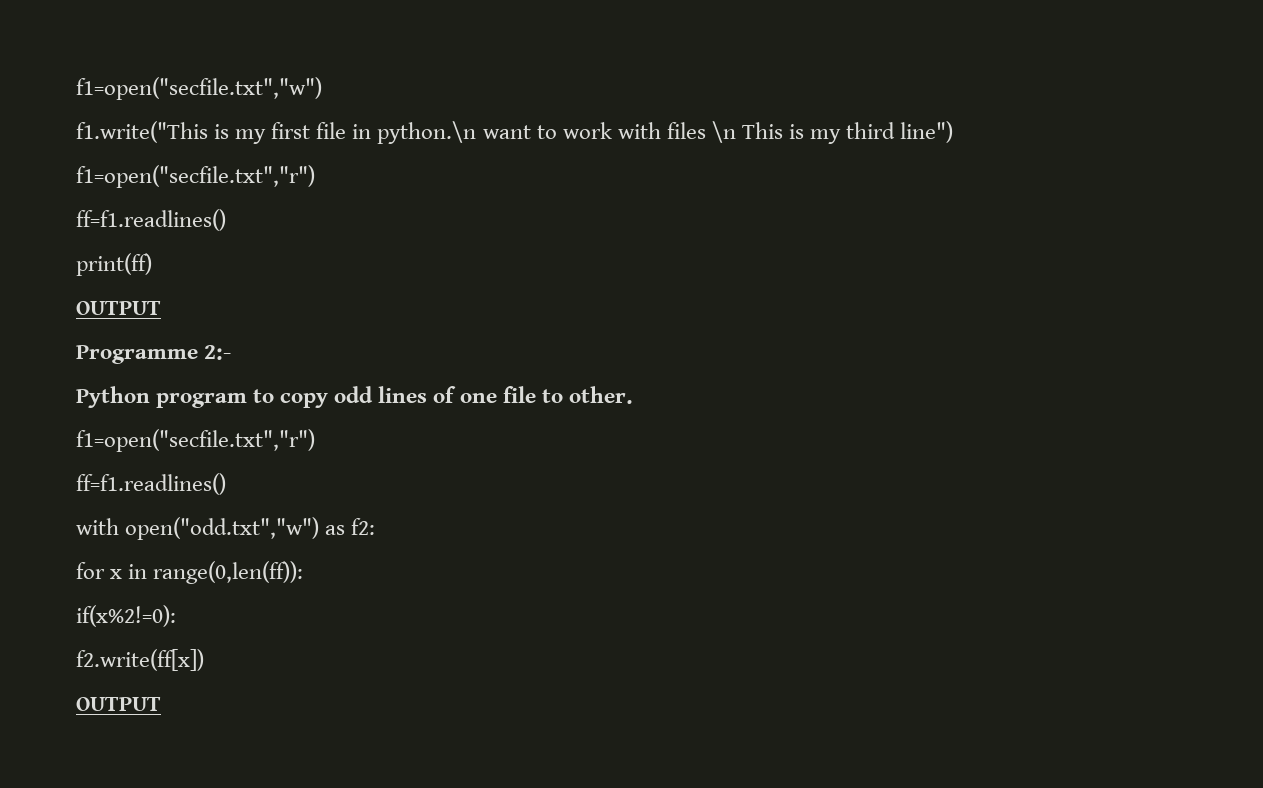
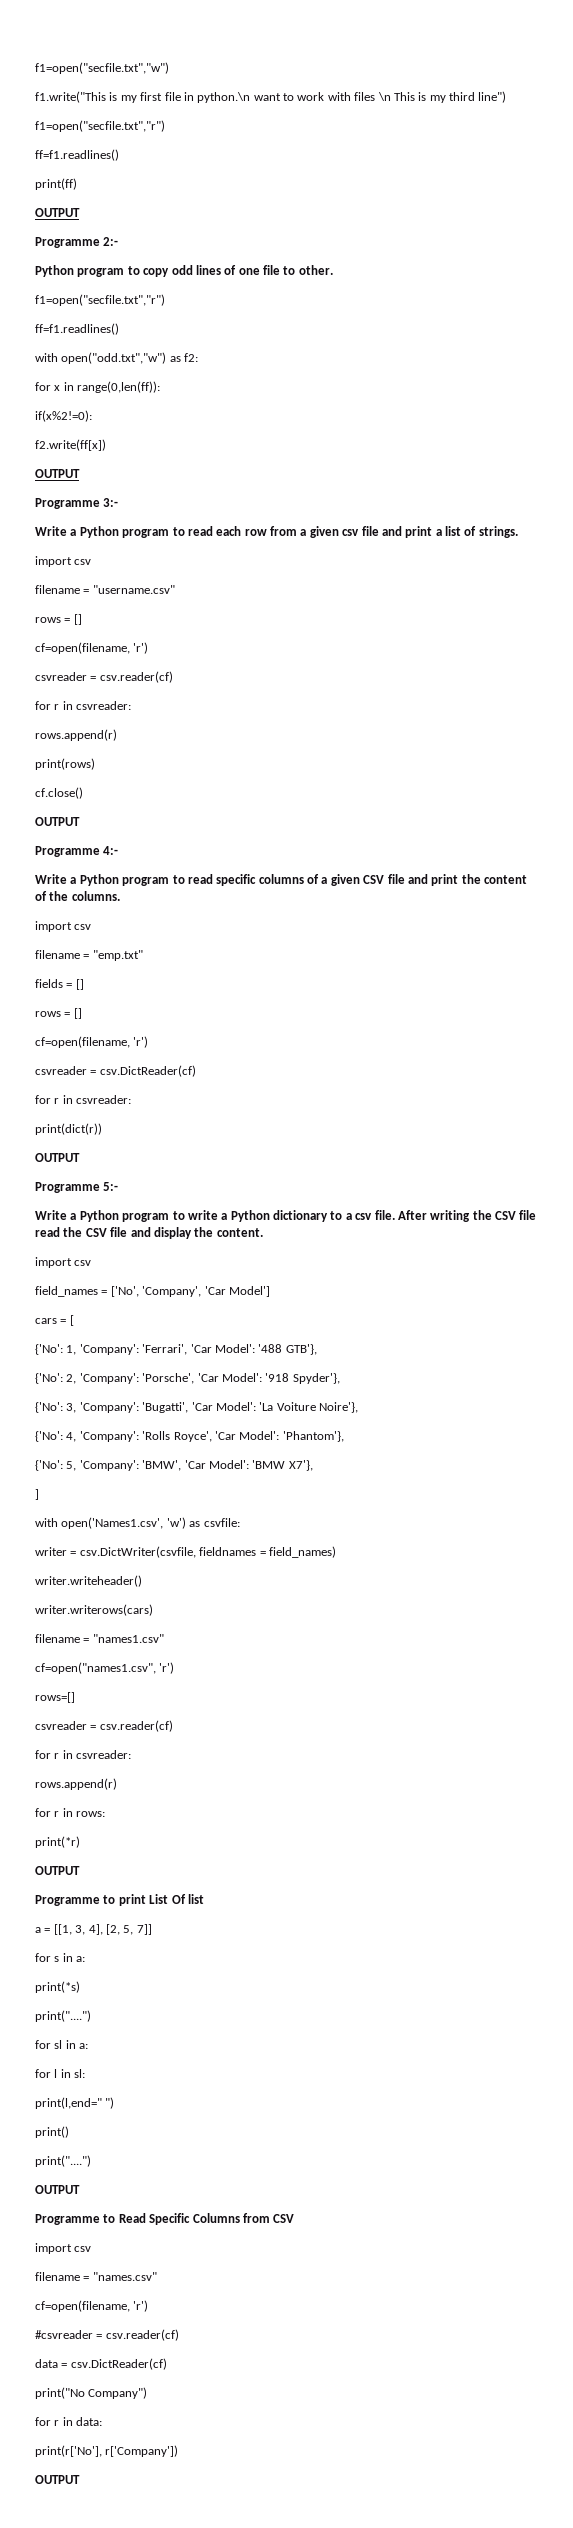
(161, 704) none -> [35,498,119,509] [35,526,518,538] [35,556,92,567] [35,585,175,594] [35,614,82,625] [35,642,149,654] [35,671,173,683] [35,701,132,710] [35,729,117,741] [35,758,95,770] [35,787,83,799] [35,817,80,826] [35,846,119,857] [35,874,527,886] [35,891,120,901] [35,921,92,932] [35,950,143,961] [35,979,84,990] [35,1008,82,1019] [35,1036,149,1048] [35,1065,196,1077] [35,1095,132,1104] [35,1123,102,1135] [35,1153,80,1162] [35,1182,119,1193] [35,1210,537,1222] [35,1227,263,1239] [35,1257,92,1268] [35,1286,270,1297] [35,1315,74,1326] [35,1344,317,1355] [35,1373,340,1384] [35,1402,358,1413] [35,1431,344,1442] [35,1460,313,1471] [35,1489,39,1500] [35,1517,240,1529] [35,1546,336,1558] [35,1575,142,1587] [35,1604,153,1616] [35,1634,164,1643] [35,1662,175,1674] [35,1692,75,1703] [35,1720,173,1732] [35,1750,132,1759] [35,1778,117,1790] [35,1808,106,1817] [35,1836,80,1848] [35,1866,80,1875] [35,1894,204,1906] [35,1924,152,1935] [35,1953,86,1962] [35,1981,80,1993] [35,2010,91,2022] [35,2040,89,2049] [35,2069,86,2078] [35,2097,115,2109] [35,2126,69,2138] [35,2155,91,2167] [35,2185,80,2194] [35,2213,295,2225] [35,2243,92,2254] [35,2272,157,2281] [35,2300,149,2312] [35,2329,179,2341] [35,2358,167,2370] [35,2387,148,2399] [35,2417,103,2426] [35,2445,179,2457] [35,2475,80,2484] // Programme 3:- // Write a Python program to read each row from a given csv file and print a list of strings. // import csv // filename = "username.csv" // rows = [] // cf=open(filename, 'r') // csvreader = csv.reader(cf) // for r in csvreader: // rows.append(r) // print(rows) // cf.close() // OUTPUT // Programme 4:- // Write a Python program to read specific columns of a given CSV file and print the content of the columns. // import csv // filename = "emp.txt" // fields = [] // rows = [] // cf=open(filename, 'r') // csvreader = csv.DictReader(cf) // for r in csvreader: // print(dict(r)) // OUTPUT // Programme 5:- // Write a Python program to write a Python dictionary to a csv file. After writing the CSV file read the CSV file and display the content. // import csv // field_names = ['No', 'Company', 'Car Model'] // cars = [ // {'No': 1, 'Company': 'Ferrari', 'Car Model': '488 GTB'}, // {'No': 2, 'Company': 'Porsche', 'Car Model': '918 Spyder'}, // {'No': 3, 'Company': 'Bugatti', 'Car Model': 'La Voiture Noire'}, // {'No': 4, 'Company': 'Rolls Royce', 'Car Model': 'Phantom'}, // {'No': 5, 'Company': 'BMW', 'Car Model': 'BMW X7'}, // ] // with open('Names1.csv', 'w') as csvfile: // writer = csv.DictWriter(csvfile, fieldnames = field_names) // writer.writeheader() // writer.writerows(cars) // filename = "names1.csv" // cf=open("names1.csv", 'r') // rows=[] // csvreader = csv.reader(cf) // for r in csvreader: // rows.append(r) // for r in rows: // print(*r) // OUTPUT // Programme to print List Of list // a = [[1, 3, 4], [2, 5, 7]] // for s in a: // print(*s) // print("....") // for sl in a: // for l in sl: // print(l,end=" ") // print() // print("....") // OUTPUT // Programme to Read Specific Columns from CSV // import csv // filename = "names.csv" // cf=open(filename, 'r') // #csvreader = csv.reader(cf) // data = csv.DictReader(cf) // print("No Company") // for r in data: // print(r['No'], r['Company']) // OUTPUT

